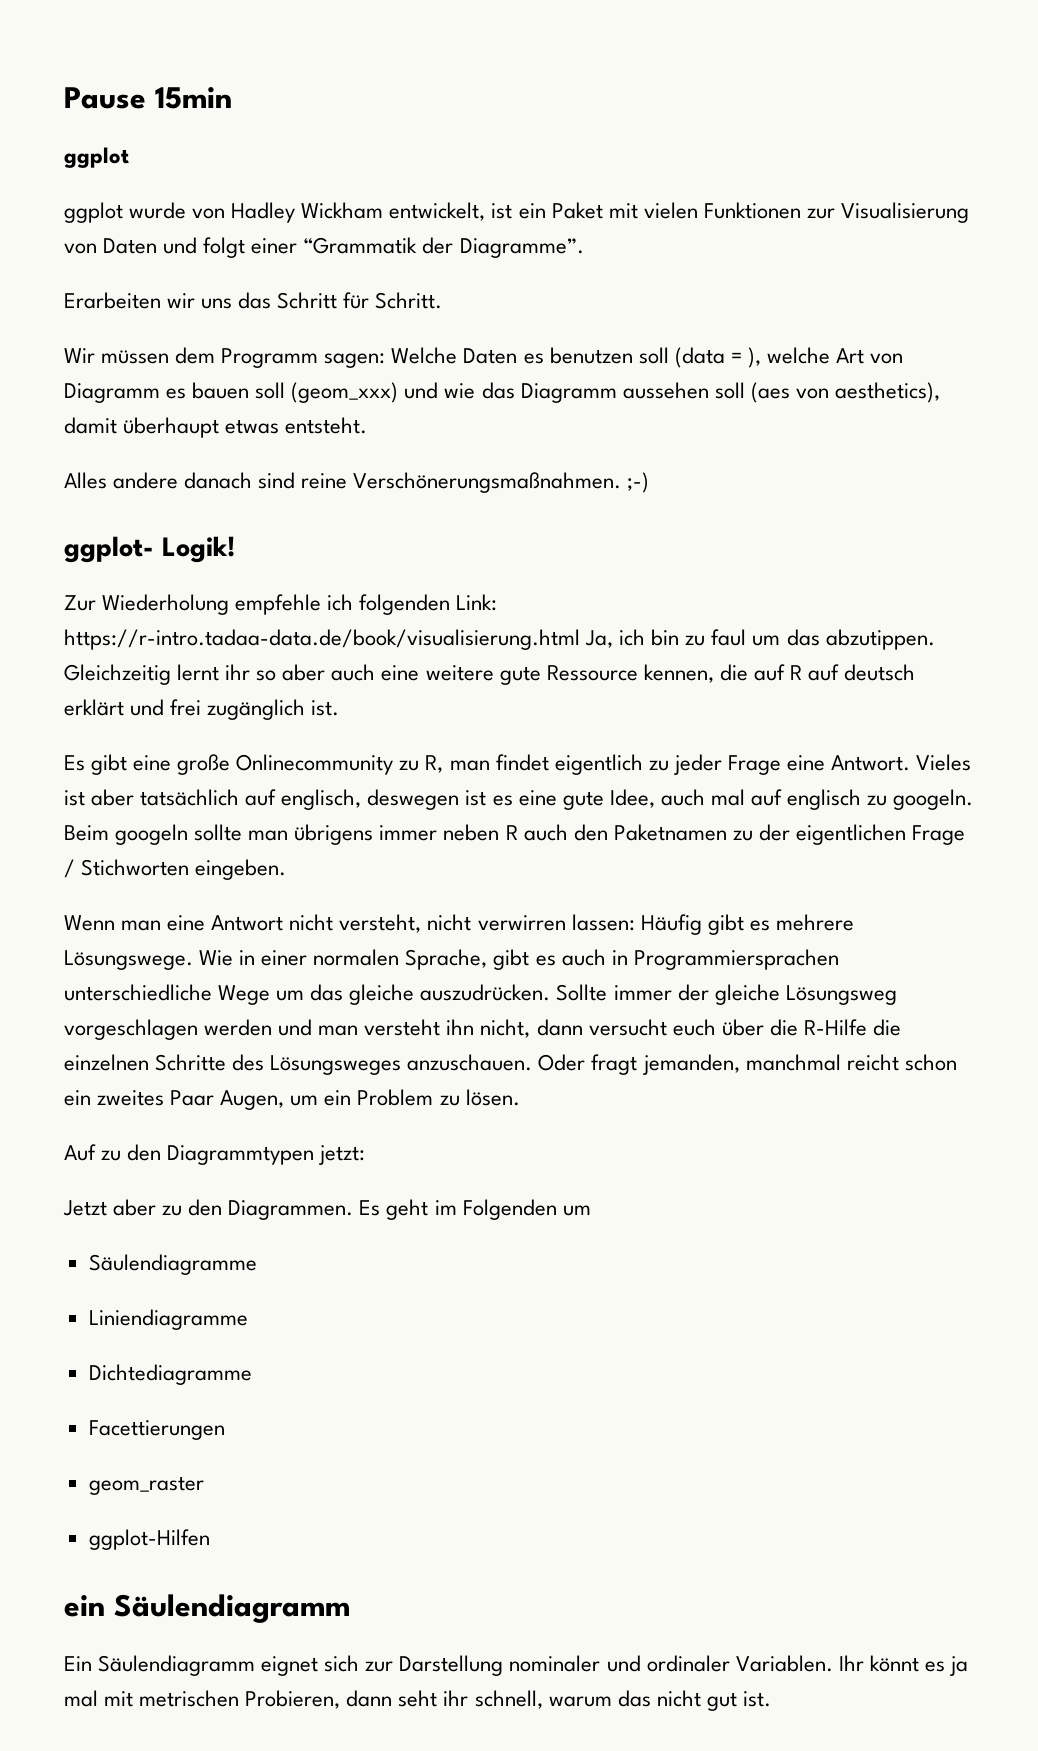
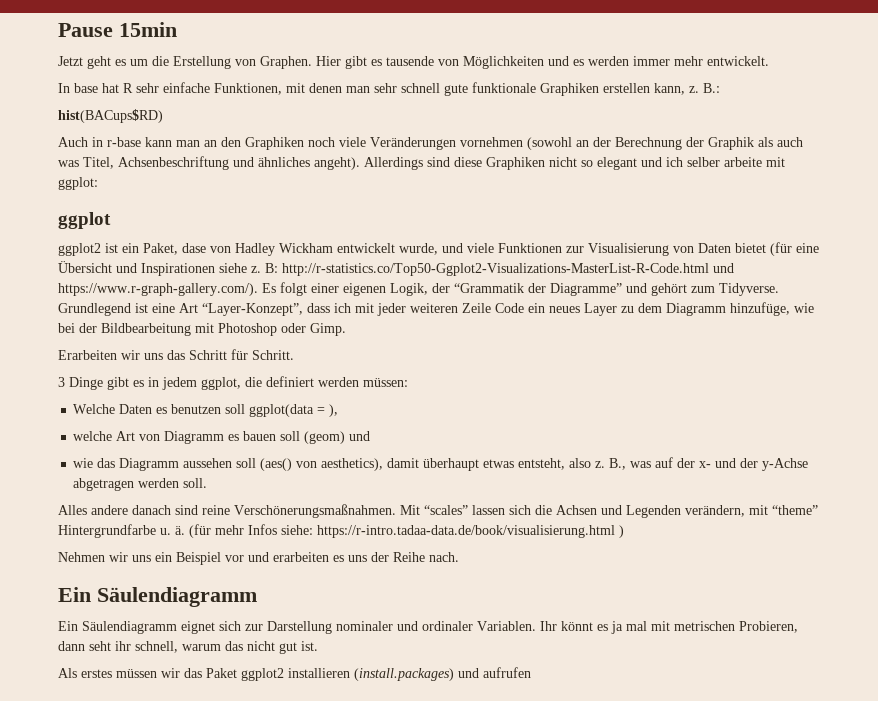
[64,147,129,168] [64,202,698,223] ggplot // ggplot wurde von Hadley Wickham entwickelt, ist ein Paket mit vielen -> [58,56,769,69] [58,82,720,96] [58,109,163,123] [58,137,803,150] [58,156,785,170] [58,177,98,190] [58,212,111,229] [58,243,494,256] Jetzt geht es um die Erstellung von Graphen. Hier gibt es tausende von Möglichkeiten und es werden immer mehr entwickelt. // In base hat R sehr einfache Funktionen, mit denen man sehr schnell gute funktionale Graphiken erstellen kann, z. B.: // hist(BACups$RD) // Auch in r-base kann man an den Graphiken noch viele Veränderungen vornehmen (sowohl an der Berechnung der Graphik als auch was Titel, Achsenbeschriftung und ähnliches angeht). Allerdings sind diese Graphiken nicht so elegant und ich selber arbeite mit ggplot: // ggplot // ggplot2 ist ein Paket, dase von Hadley Wickham entwickelt wurde, und viele
[163,237,584,258] und folgt einer “Grammatik der Diagramme”. -> [735,242,819,256] [58,261,734,276] [58,282,779,296] [58,302,814,316] [58,323,346,336] bietet (für eine Übersicht und Inspirationen siehe z. B: http://r-statistics.co/Top50-Ggplot2-Visualizations-MasterList-R-Code.html und https://www.r-graph-gallery.com/). Es folgt einer eigenen Logik, der “Grammatik der Diagramme” und gehört zum Tidyverse. Grundlegend ist eine Art “Layer-Konzept”, dass ich mit jeder weiteren Zeile Code ein neues Layer zu dem Diagramm hinzufüge, wie bei der Bildbearbeitung mit Photoshop oder Gimp.
[64,347,386,368] Wir müssen dem Programm sagen: -> [58,376,408,390] 3 Dinge gibt es in jedem ggplot, die definiert werden müssen: //
[674,347,725,368] (data -> [249,404,315,417] ggplot(data
(761, 357) none -> (339, 410) //
[291,382,439,403] (geom_xxx) und -> [304,431,371,444] (geom) und //
[750,382,790,403] (aes -> [260,458,293,471] (aes()
[285,417,368,434] entsteht. -> [518,457,809,471] [73,478,208,491] entsteht, also z. B., was auf der x- und der y-Achse abgetragen werden soll.
[627,472,650,493] [64,536,236,563] [64,594,498,615] [64,629,935,650] [64,664,916,685] [64,699,340,720] [64,754,972,775] [64,789,974,810] [64,824,966,845] [64,859,287,880] [64,914,854,935] [64,949,839,970] [64,984,897,1005] [64,1019,901,1040] [64,1054,957,1075] [64,1089,520,1110] [64,1144,366,1165] [63,1199,591,1220] [88,1254,257,1275] [88,1309,248,1330] [88,1364,252,1385] [88,1420,225,1440] [88,1476,204,1495] [88,1529,210,1550] [64,1595,105,1617] ;-) // ggplot- Logik! // Zur Wiederholung empfehle ich folgenden Link: https://r-intro.tadaa-data.de/book/visualisierung.html Ja, ich bin zu faul um das abzutippen. Gleichzeitig lernt ihr so aber auch eine weitere gute Ressource kennen, die auf R auf deutsch erklärt und frei zugänglich ist. // Es gibt eine große Onlinecommunity zu R, man findet eigentlich zu jeder Frage eine Antwort. Vieles ist aber tatsächlich auf englisch, deswegen ist es eine gute Idee, auch mal auf englisch zu googeln. Beim googeln sollte man übrigens immer neben R auch den Paketnamen zu der eigentlichen Frage / Stichworten eingeben. // Wenn man eine Antwort nicht versteht, nicht verwirren lassen: Häufig gibt es mehrere Lösungswege. Wie in einer normalen Sprache, gibt es auch in Programmiersprachen unterschiedliche Wege um das gleiche auszudrücken. Sollte immer der gleiche Lösungsweg vorgeschlagen werden und man versteht ihn nicht, dann versucht euch über die R-Hilfe die einzelnen Schritte des Lösungsweges anzuschauen. Oder fragt jemanden, manchmal reicht schon ein zweites Paar Augen, um ein Problem zu lösen. // Auf zu den Diagrammtypen jetzt: // Jetzt aber zu den Diagrammen. Es geht im Folgenden um // Säulendiagramme // Liniendiagramme // Dichtediagramme // Facettierungen // geom_raster // ggplot-Hilfen // ein -> [400,505,818,518] [58,524,624,538] [58,552,459,565] [58,587,91,602] Mit “scales” lassen sich die Achsen und Legenden verändern, mit “theme” Hintergrundfarbe u. ä. (für mehr Infos siehe: https://r-intro.tadaa-data.de/book/visualisierung.html ) // Nehmen wir uns ein Beispiel vor und erarbeiten es uns der Reihe nach. // Ein
(771, 1699) none -> [58,667,531,681] // Als erstes müssen wir das Paket ggplot2 installieren (install.packages) und aufrufen

